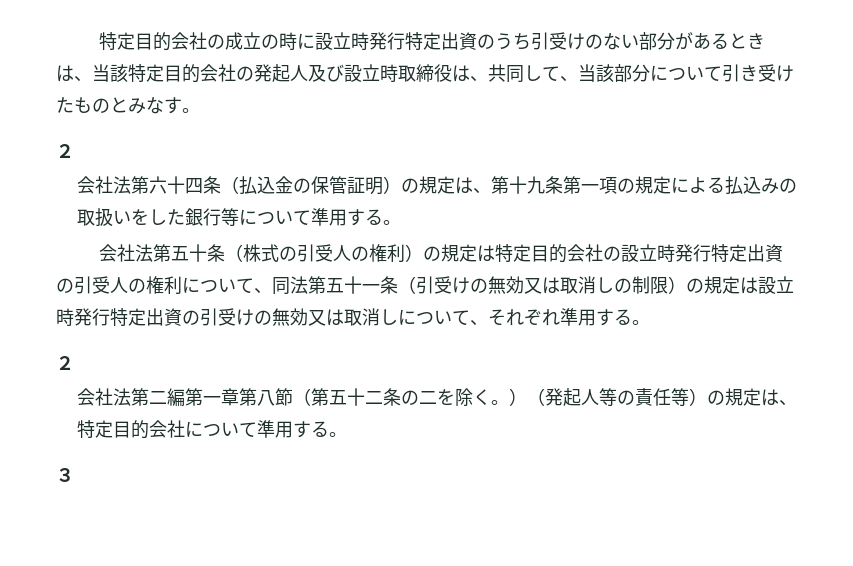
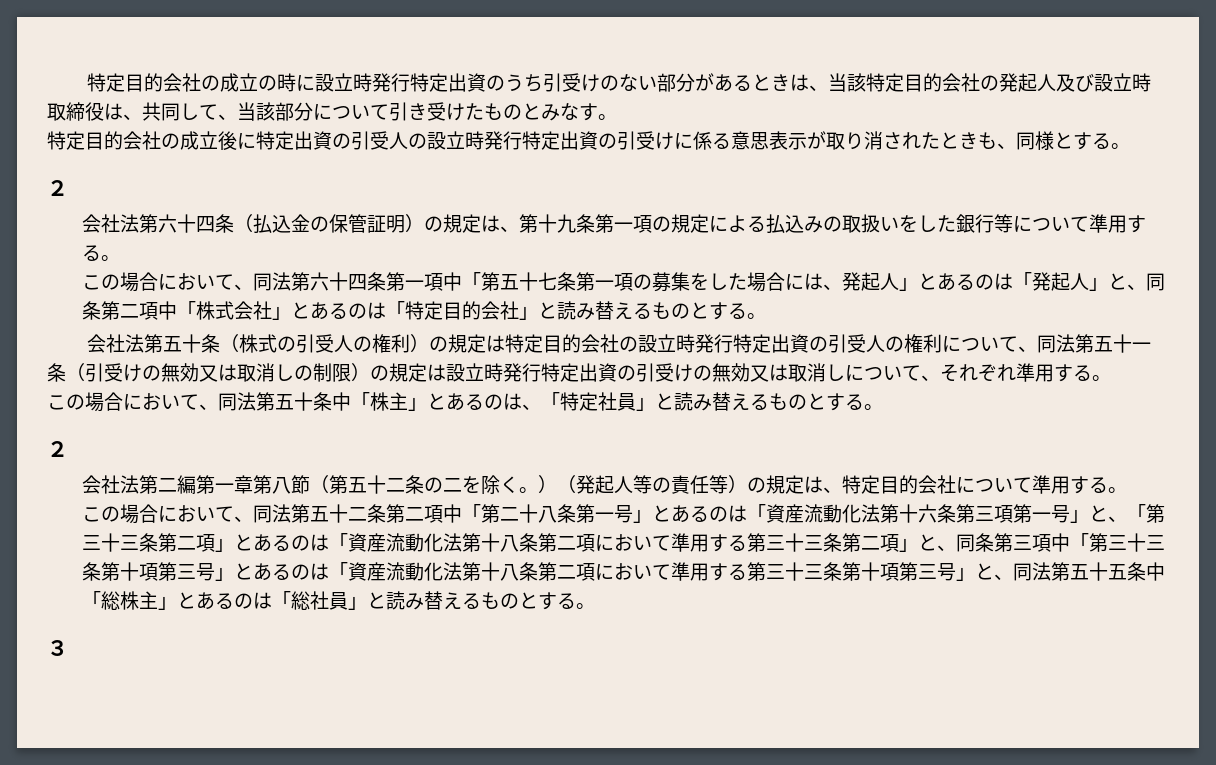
(200, 110) none -> [47,131,1130,150] // 特定目的会社の成立後に特定出資の引受人の設立時発行特定出資の引受けに係る意思表示が取り消されたときも、同様とする。
(401, 222) none -> [82,272,1166,292] [82,301,767,320] // この場合において、同法第六十四条第一項中「第五十七条第一項の募集をした場合には、発起人」とあるのは「発起人」と、同条第二項中「株式会社」とあるのは「特定目的会社」と読み替えるものとする。
(650, 322) none -> [47,392,883,412] // この場合において、同法第五十条中「株主」とあるのは、「特定社員」と読み替えるものとする。
(347, 434) none -> [82,504,1166,524] [82,533,1166,552] [82,562,1166,581] [82,591,596,610] // この場合において、同法第五十二条第二項中「第二十八条第一号」とあるのは「資産流動化法第十六条第三項第一号」と、「第三十三条第二項」とあるのは「資産流動化法第十八条第二項において準用する第三十三条第二項」と、同条第三項中「第三十三条第十項第三号」とあるのは「資産流動化法第十八条第二項において準用する第三十三条第十項第三号」と、同法第五十五条中「総株主」とあるのは「総社員」と読み替えるものとする。

